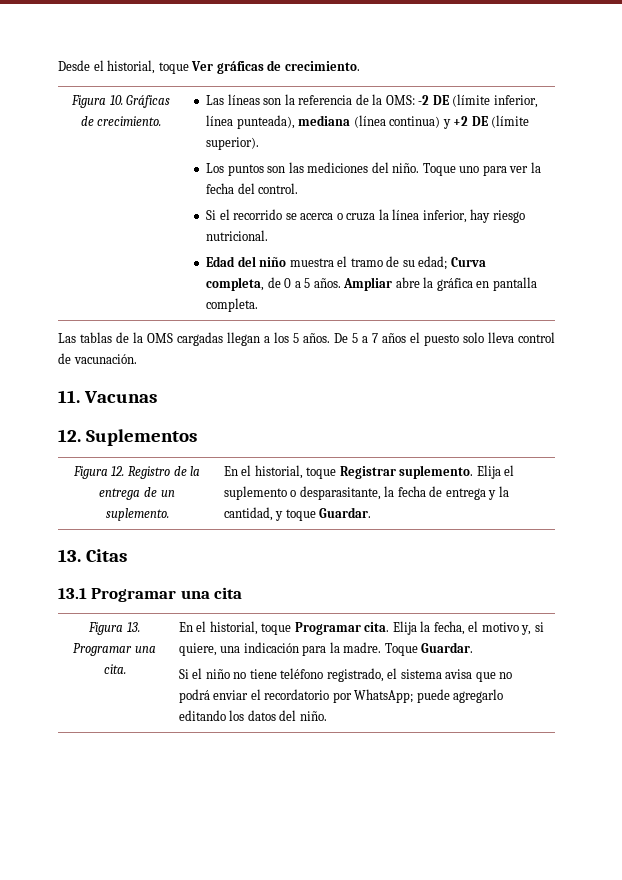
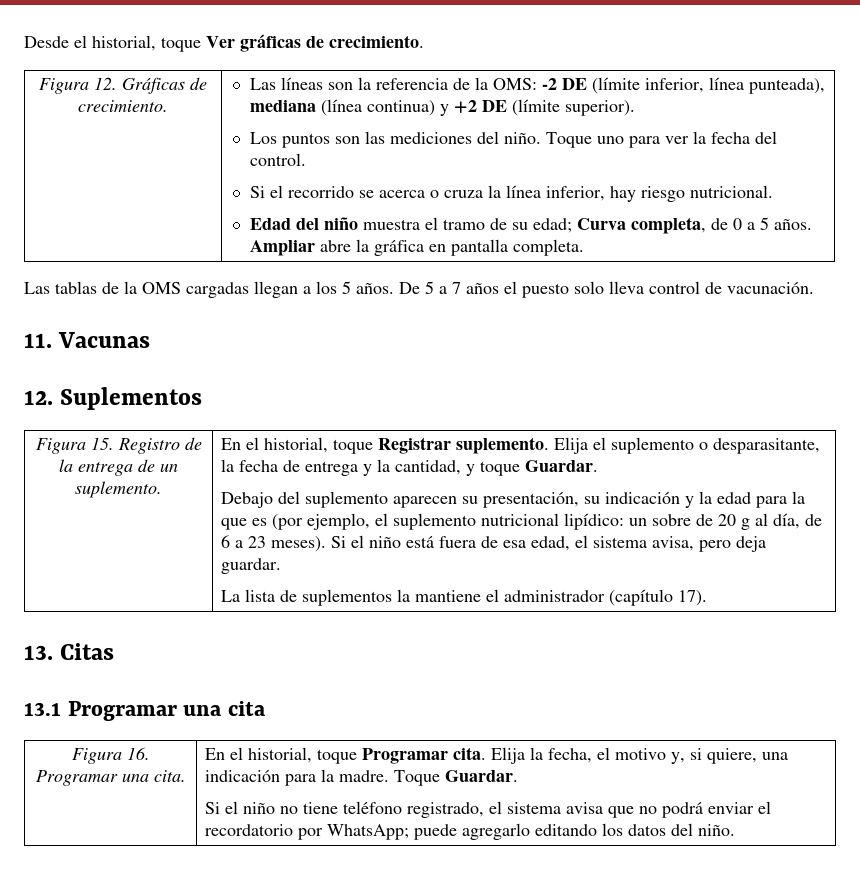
[109,95,123,105] 10. -> [94,77,117,90] 12.
[111,466,125,476] 12. -> [90,437,114,450] 15.
(372, 512) none -> [220,491,805,508] [220,513,822,530] [220,535,766,552] [220,558,281,574] [220,589,707,606] // Debajo del suplemento aparecen su presentación, su indicación y la edad para la que es (por ejemplo, el suplemento nutricional lipídico: un sobre de 20 g al día, de 6 a 23 meses). Si el niño está fuera de esa edad, el sistema avisa, pero deja guardar. // La lista de suplementos la mantiene el administrador (capítulo 17).
[126,622,140,632] 13. -> [126,747,150,760] 16.

